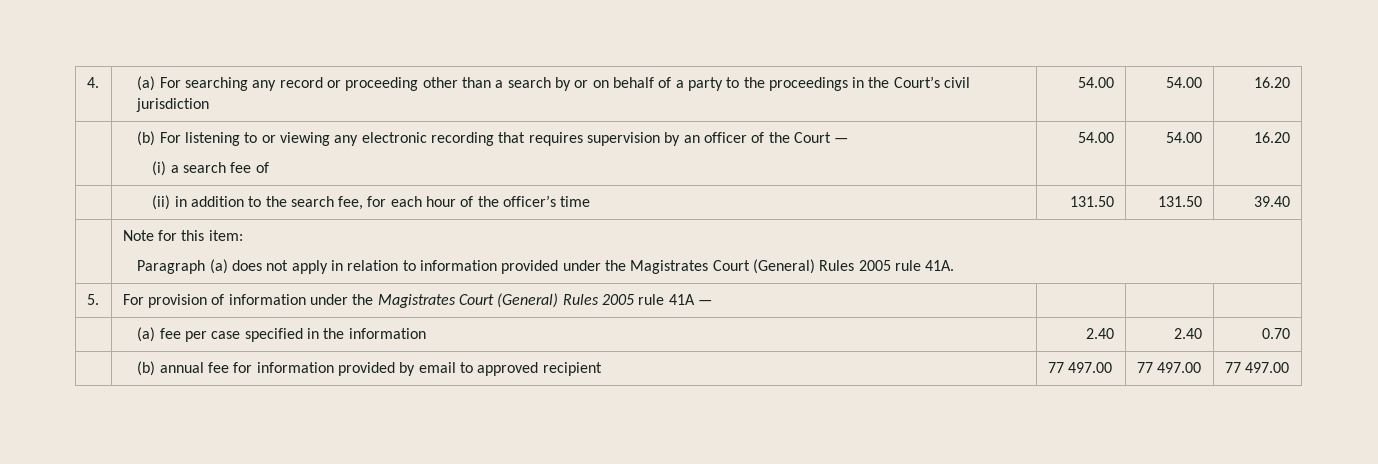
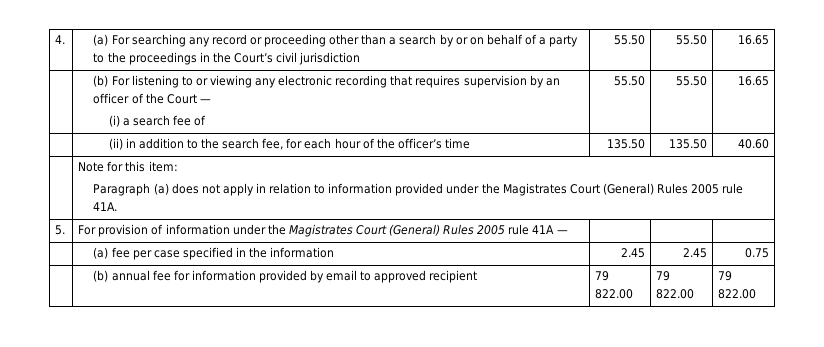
[1078,77,1115,88] [1166,77,1203,88] [1254,77,1291,88] 54.00 | 54.00 | 16.20 -> [613,35,645,45] [675,35,707,45] [737,35,769,45] 55.50 | 55.50 | 16.65
[1078,132,1115,143] [1166,132,1203,143] [1254,132,1291,143] 54.00 | 54.00 | 16.20 -> [613,76,645,86] [675,76,707,86] [737,76,769,86] 55.50 | 55.50 | 16.65
[1070,196,1115,207] [1158,196,1203,207] [1254,196,1291,207] 131.50 | 131.50 | 39.40 -> [606,139,645,149] [668,139,707,149] [737,139,769,149] 135.50 | 135.50 | 40.60
[1086,328,1115,339] [1174,328,1203,339] [1262,328,1291,339] 2.40 | 2.40 | 0.70 -> [620,248,645,258] [682,248,707,258] [744,248,769,258] 2.45 | 2.45 | 0.75
[1047,362,1112,373] [1136,362,1201,373] [1224,362,1289,373] 77 497.00 | 77 497.00 | 77 497.00 -> [595,271,610,281] [595,289,634,299] [656,271,671,281] [656,289,695,299] [718,271,733,281] [718,289,757,299] 79 822.00 | 79 822.00 | 79 822.00

